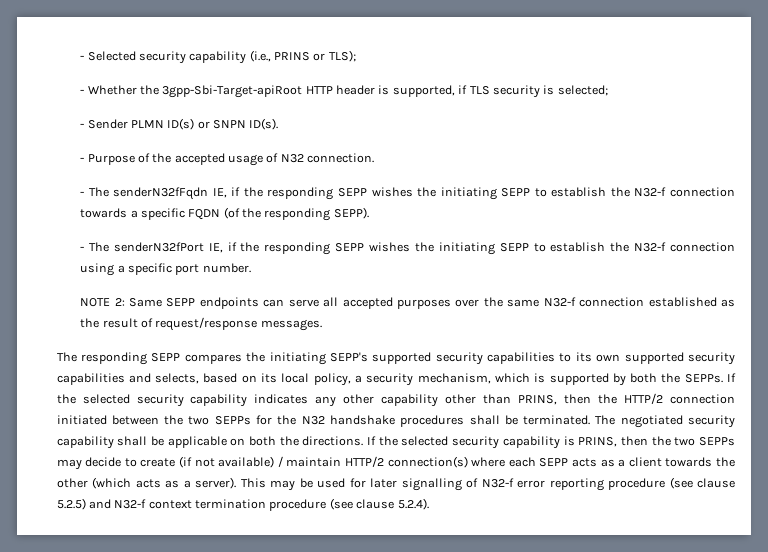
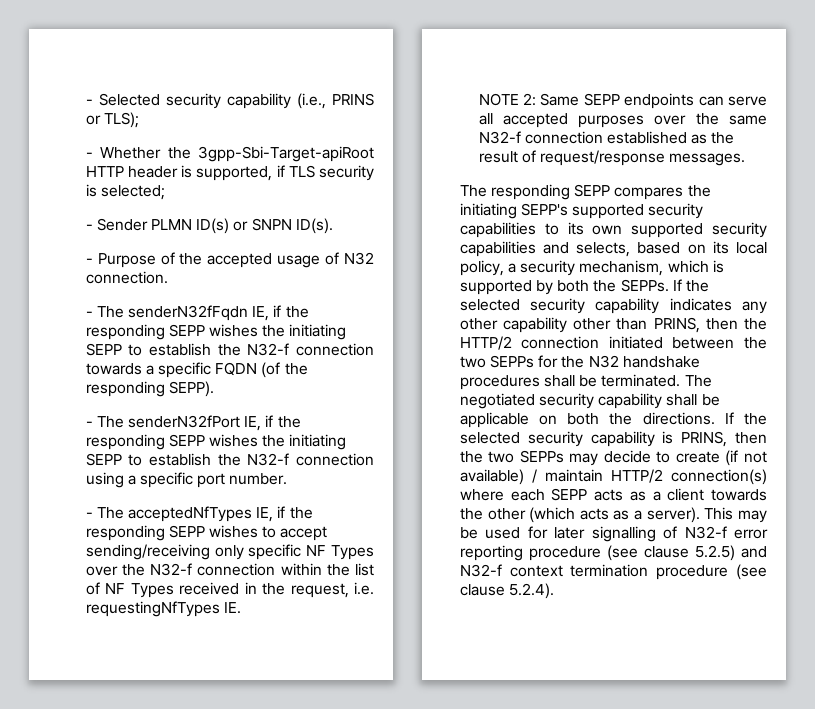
(251, 268) none -> [85,506,313,522] [85,525,328,541] [85,544,374,560] [85,563,374,576] [85,582,374,598] [85,601,241,617] // - The acceptedNfTypes IE, if the responding SEPP wishes to accept sending/receiving only specific NF Types over the N32-f connection within the list of NF Types received in the request, i.e. requestingNfTypes IE.

